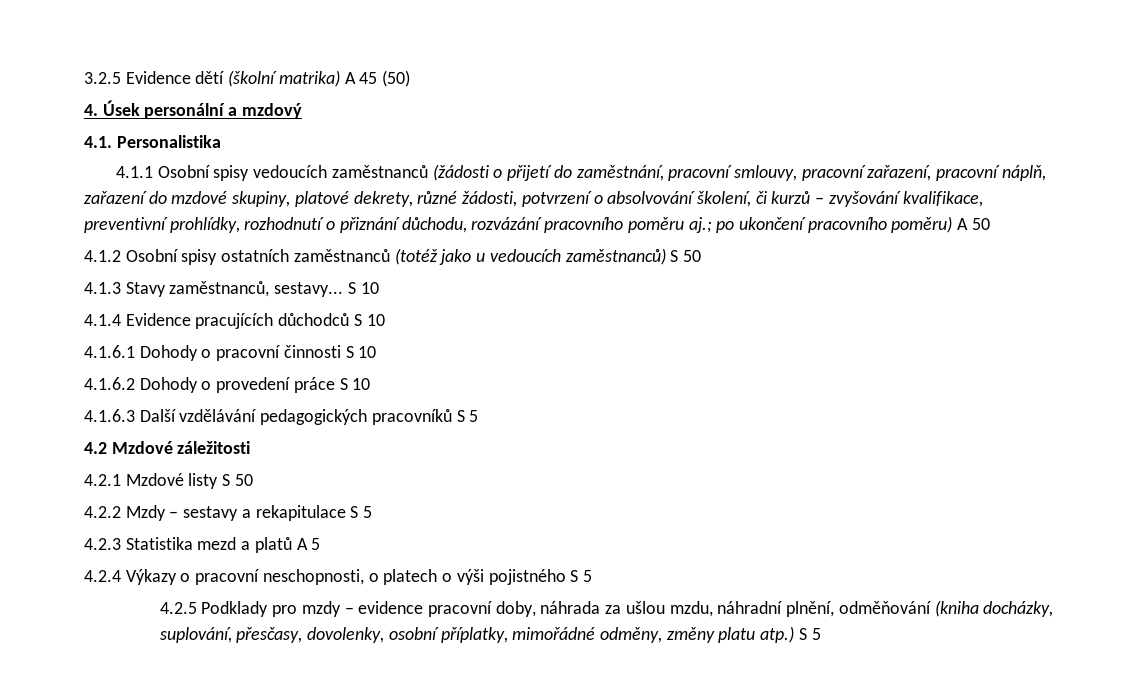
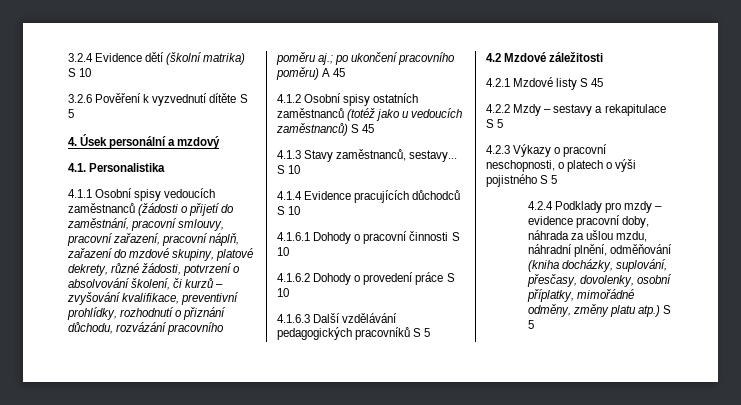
[84,72,121,84] 3.2.5 -> [68,53,93,62] 3.2.4
[344,70,411,87] A 45 (50) -> [68,68,92,77] [68,93,248,106] [68,109,74,118] S 10 // 3.2.6 Pověření k vyzvednutí dítěte S 5
[971,218,990,230] 50 -> [333,68,346,77] 45
[682,250,701,262] 50 -> [362,124,375,133] 45
[234,474,253,486] 50 -> [591,78,604,87] 45
[125,537,321,553] [84,570,121,582] Statistika mezd a platů A 5 // 4.2.4 -> (510, 149) none
[159,602,197,614] 4.2.5 -> [527,201,553,210] 4.2.4

